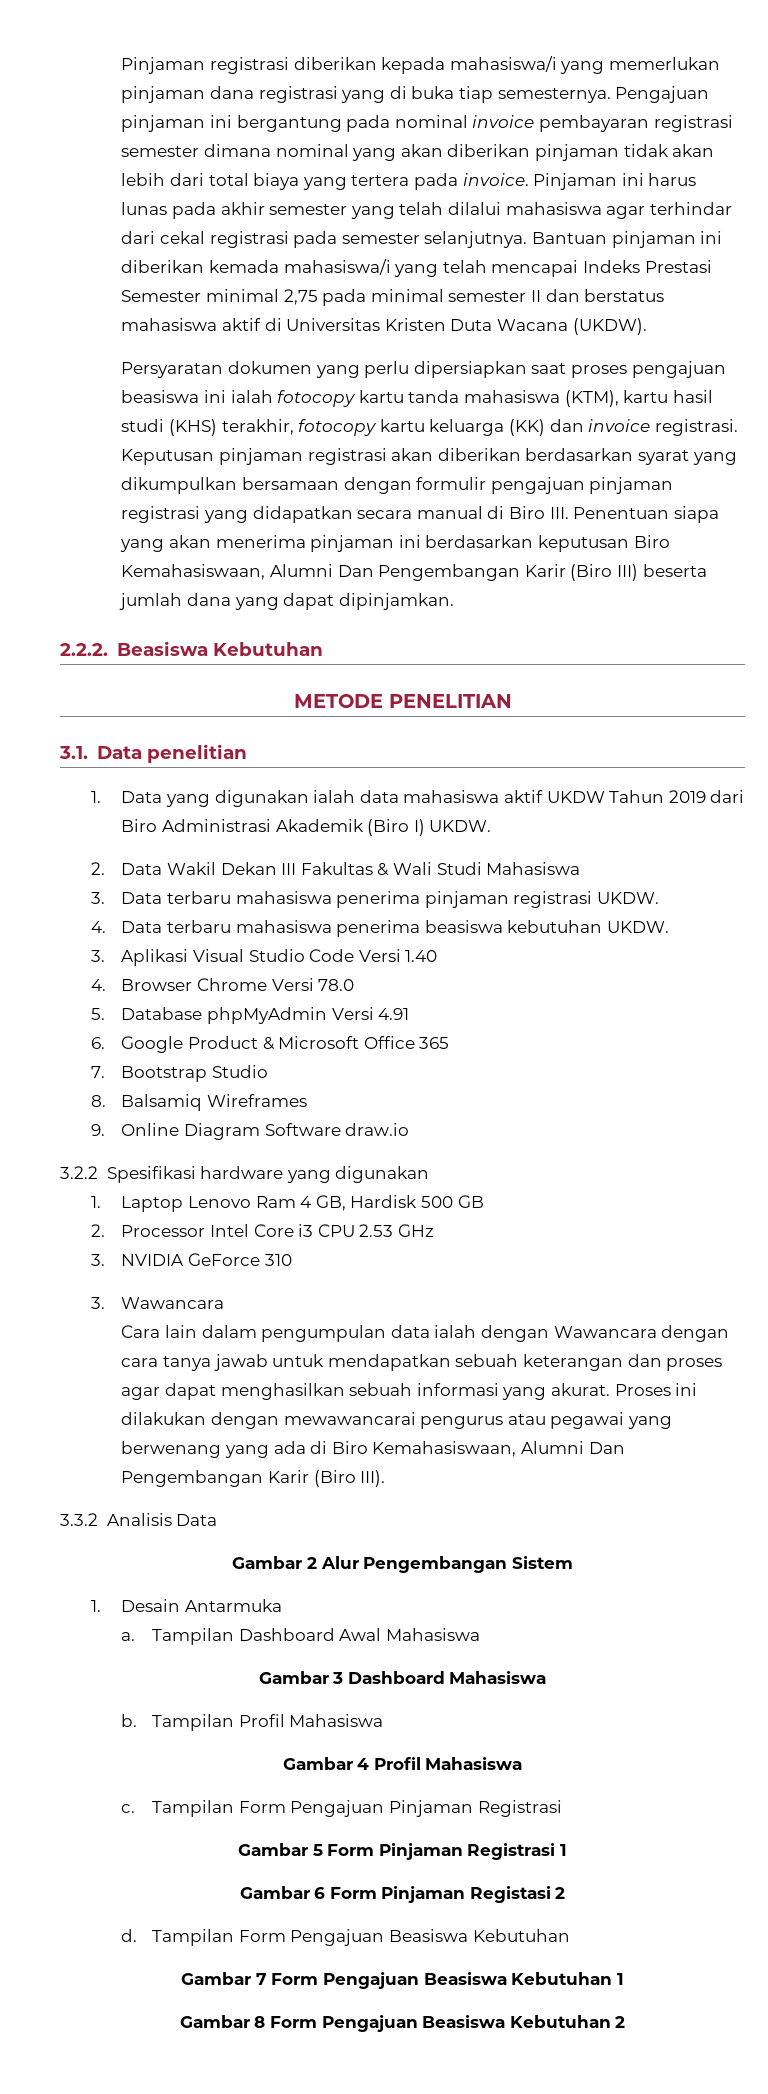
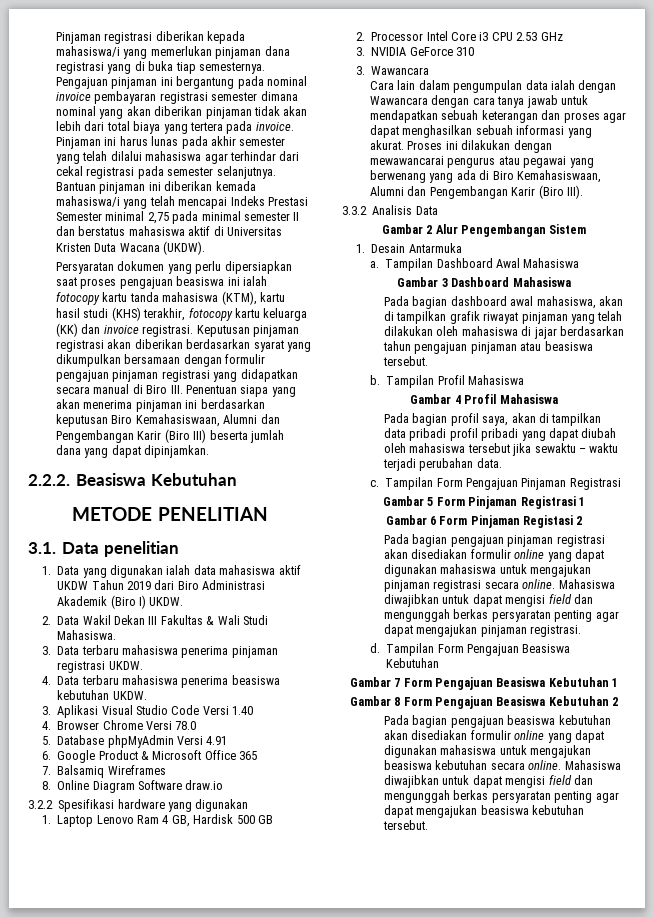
[337,565,374,577] Dan -> [260,414,280,424] dan
[486,862,581,875] Mahasiswa -> [57,630,117,640] Mahasiswa.
[121,1065,269,1082] [90,1095,106,1107] Bootstrap Studio // 8. -> (52, 770) none
[90,1124,105,1136] 9. -> [42,781,52,790] 8.
[588,1442,625,1454] Dan -> [407,186,427,196] dan
(547, 1677) none -> [384,296,623,309] [384,311,623,324] [384,326,624,339] [383,341,593,354] [383,356,429,366] // Pada bagian dashboard awal mahasiswa, akan di tampilkan grafik riwayat pinjaman yang telah dilakukan oleh mahasiswa di jajar berdasarkan tahun pengajuan pinjaman atau beasiswa tersebut.
(523, 1763) none -> [384,413,602,426] [384,428,617,441] [384,443,619,456] [383,458,502,471] // Pada bagian profil saya, akan di tampilkan data pribadi profil pribadi yang dapat diubah oleh mahasiswa tersebut jika sewaktu – waktu terjadi perubahan data.
(566, 1893) none -> [384,534,605,547] [384,549,604,562] [384,564,592,577] [384,579,615,592] [384,594,593,607] [384,609,619,622] [384,624,582,637] // Pada bagian pengajuan pinjaman registrasi akan disediakan formulir online yang dapat digunakan mahasiswa untuk mengajukan pinjaman registrasi secara online. Mahasiswa diwajibkan untuk dapat mengisi field dan mengunggah berkas persyaratan penting agar dapat mengajukan pinjaman registrasi.
(626, 2022) none -> [384,715,611,728] [384,730,604,743] [384,745,592,758] [384,760,621,770] [384,775,593,788] [384,790,619,803] [384,805,585,818] [383,820,429,830] // Pada bagian pengajuan beasiswa kebutuhan akan disediakan formulir online yang dapat digunakan mahasiswa untuk mengajukan beasiswa kebutuhan secara online. Mahasiswa diwajibkan untuk dapat mengisi field dan mengunggah berkas persyaratan penting agar dapat mengajukan beasiswa kebutuhan tersebut.

